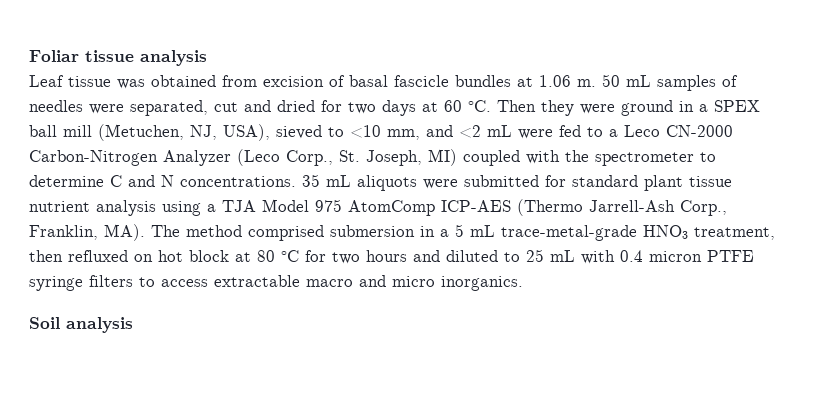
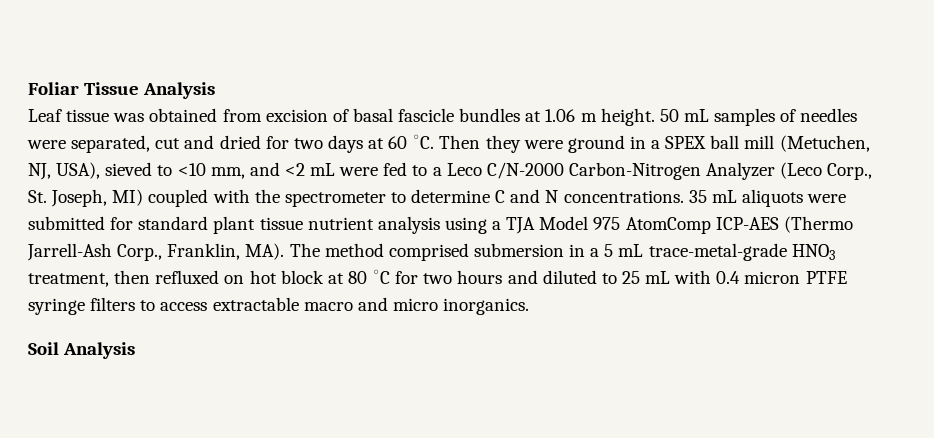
[85,50,207,66] tissue analysis -> [84,82,216,99] Tissue Analysis
[577,79,596,87] m. -> [580,108,655,126] m height.
[666,125,733,137] CN-2000 -> [486,162,564,179] C/N-2000
[66,317,133,333] analysis -> [63,342,136,359] Analysis

